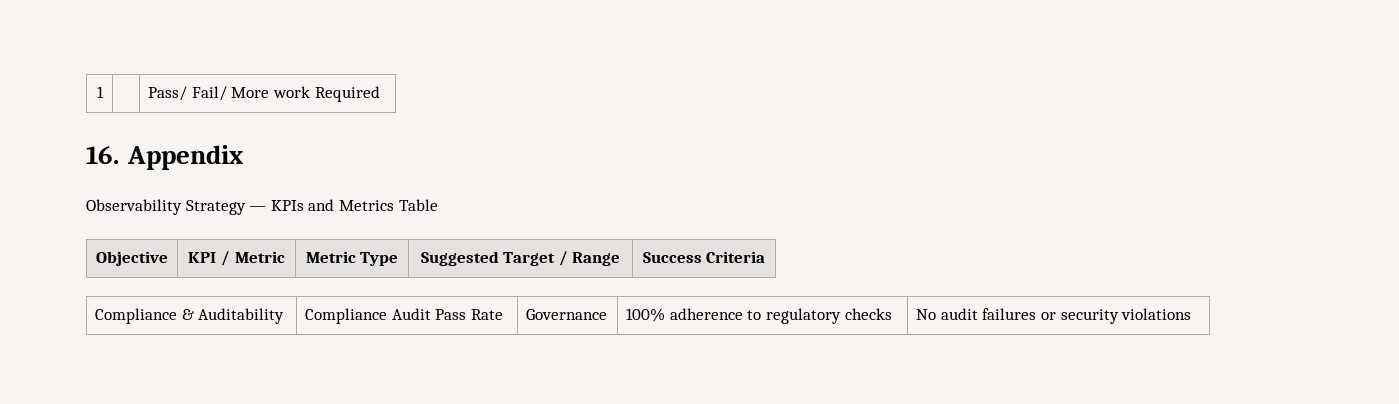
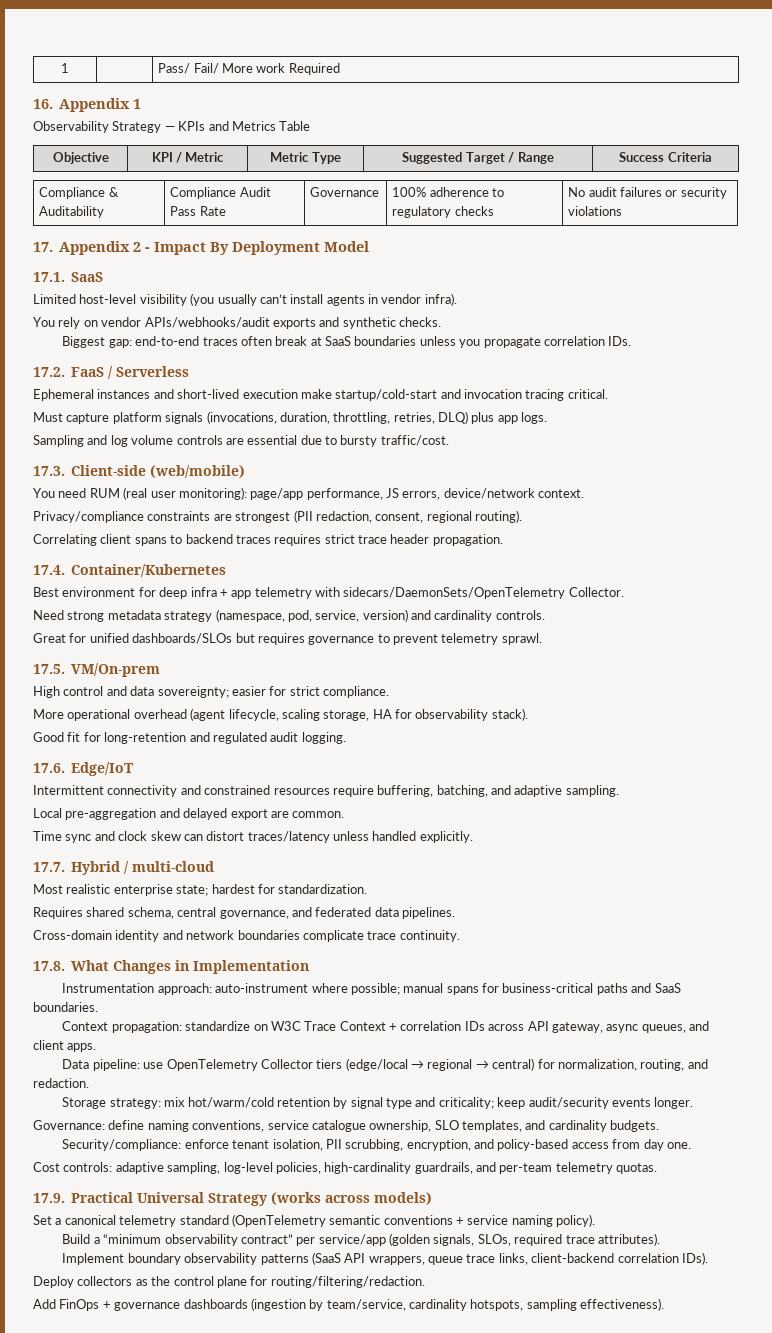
(243, 157) none -> [133,99,142,109] 1
(1192, 314) none -> [33,241,370,255] [33,272,104,282] [33,293,457,306] [33,317,441,329] [62,336,632,348] [33,366,190,379] [33,389,608,401] [33,411,548,424] [33,435,449,447] [33,465,246,478] [33,487,585,500] [33,510,522,523] [33,534,503,546] [33,564,227,577] [33,587,624,599] [33,609,545,622] [33,633,542,645] [33,663,161,677] [33,686,389,698] [33,708,528,721] [33,732,346,744] [33,762,134,776] [33,785,619,797] [33,808,345,820] [33,831,473,843] [33,861,215,875] [33,884,368,896] [33,907,455,919] [33,930,460,942] [33,960,310,974] [62,983,681,995] [33,1002,98,1012] [62,1021,710,1033] [33,1040,97,1052] [62,1058,708,1071] [33,1078,89,1088] [62,1097,694,1109] [33,1120,660,1132] [62,1139,691,1151] [33,1162,658,1174] [33,1192,433,1206] [33,1214,596,1227] [62,1233,660,1246] [62,1252,708,1265] [33,1276,425,1288] [33,1298,665,1311] // 17. Appendix 2 - Impact By Deployment Model // 17.1. SaaS // Limited host-level visibility (you usually can’t install agents in vendor infra). // You rely on vendor APIs/webhooks/audit exports and synthetic checks. // Biggest gap: end-to-end traces often break at SaaS boundaries unless you propagate correlation IDs. // 17.2. FaaS / Serverless // Ephemeral instances and short-lived execution make startup/cold-start and invocation tracing critical. // Must capture platform signals (invocations, duration, throttling, retries, DLQ) plus app logs. // Sampling and log volume controls are essential due to bursty traffic/cost. // 17.3. Client-side (web/mobile) // You need RUM (real user monitoring): page/app performance, JS errors, device/network context. // Privacy/compliance constraints are strongest (PII redaction, consent, regional routing). // Correlating client spans to backend traces requires strict trace header propagation. // 17.4. Container/Kubernetes // Best environment for deep infra + app telemetry with sidecars/DaemonSets/OpenTelemetry Collector. // Need strong metadata strategy (namespace, pod, service, version) and cardinality controls. // Great for unified dashboards/SLOs but requires governance to prevent telemetry sprawl. // 17.5. VM/On-prem // High control and data sovereignty; easier for strict compliance. // More operational overhead (agent lifecycle, scaling storage, HA for observability stack). // Good fit for long-retention and regulated audit logging. // 17.6. Edge/IoT // Intermittent connectivity and constrained resources require buffering, batching, and adaptive sampling. // Local pre-aggregation and delayed export are common. // Time sync and clock skew can distort traces/latency unless handled explicitly. // 17.7. Hybrid / multi-cloud // Most realistic enterprise state; hardest for standardization. // Requires shared schema, central governance, and federated data pipelines. // Cross-domain identity and network boundaries complicate trace continuity. // 17.8. What Changes in Implementation // Instrumentation approach: auto-instrument where possible; manual spans for business-critical paths and SaaS boundaries. // Context propagation: standardize on W3C Trace Context + correlation IDs across API gateway, async queues, and client apps. // Data pipeline: use OpenTelemetry Collector tiers (edge/local → regional → central) for normalization, routing, and redaction. // Storage strategy: mix hot/warm/cold retention by signal type and criticality; keep audit/security events longer. // Governance: define naming conventions, service catalogue ownership, SLO templates, and cardinality budgets. // Security/compliance: enforce tenant isolation, PII scrubbing, encryption, and policy-based access from day one. // Cost controls: adaptive sampling, log-level policies, high-cardinality guardrails, and per-team telemetry quotas. // 17.9. Practical Universal Strategy (works across models) // Set a canonical telemetry standard (OpenTelemetry semantic conventions + service naming policy). // Build a “minimum observability contract” per service/app (golden signals, SLOs, required trace attributes). // Implement boundary observability patterns (SaaS API wrappers, queue trace links, client-backend correlation IDs). // Deploy collectors as the control plane for routing/filtering/redaction. // Add FinOps + governance dashboards (ingestion by team/service, cardinality hotspots, sampling effectiveness).

